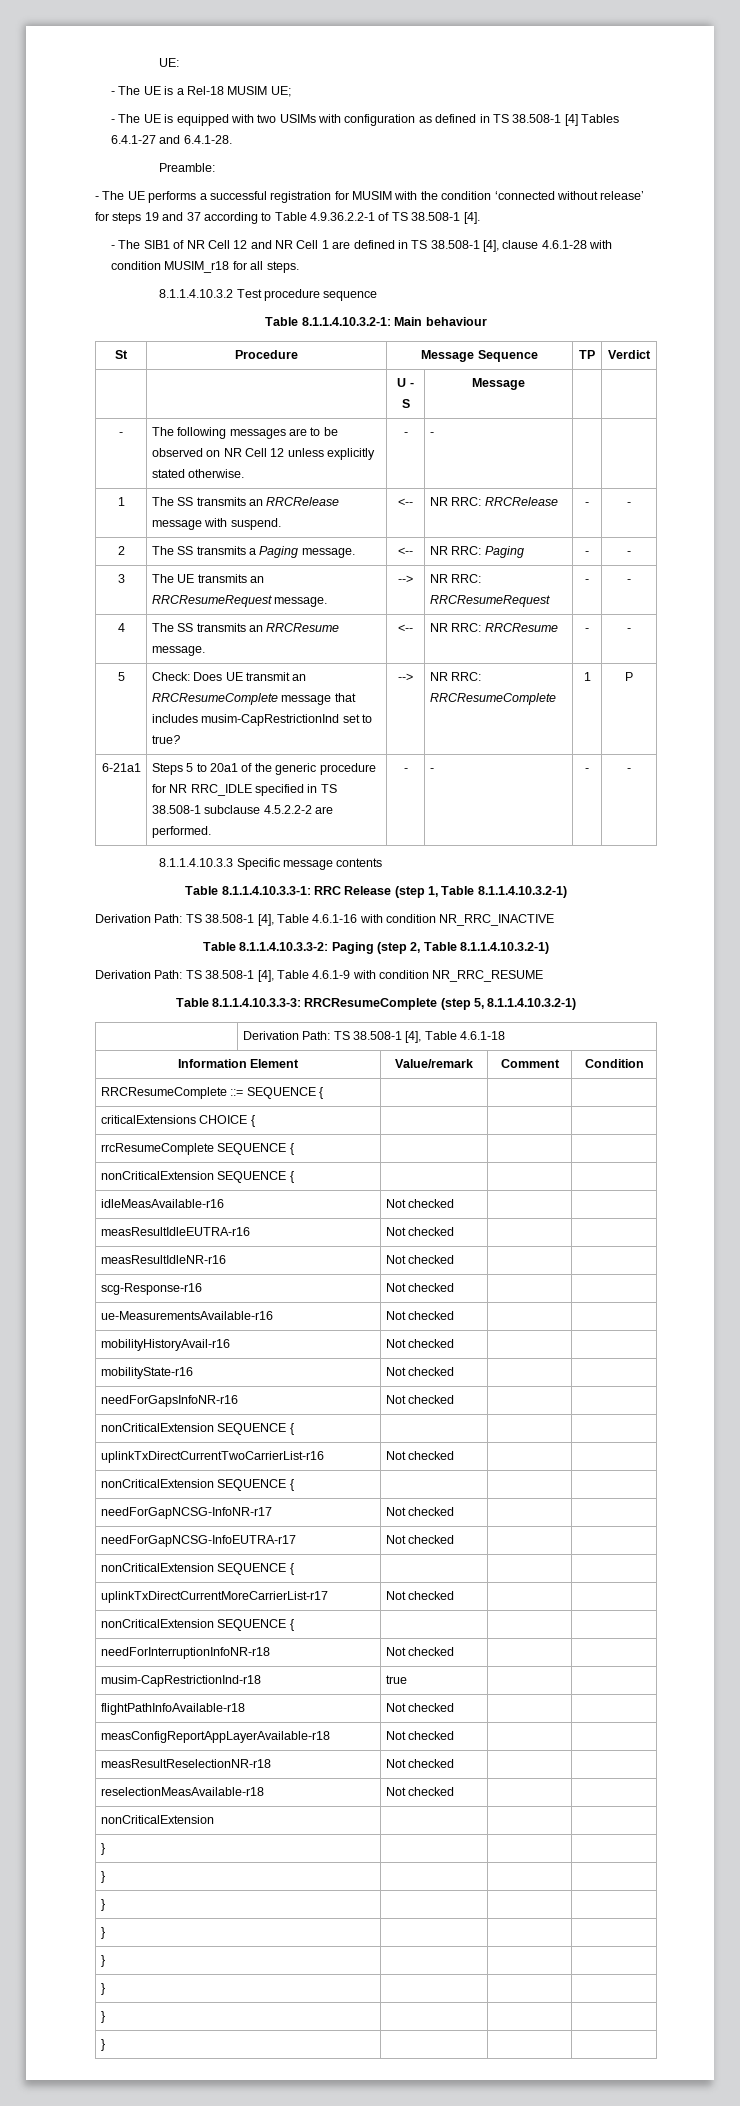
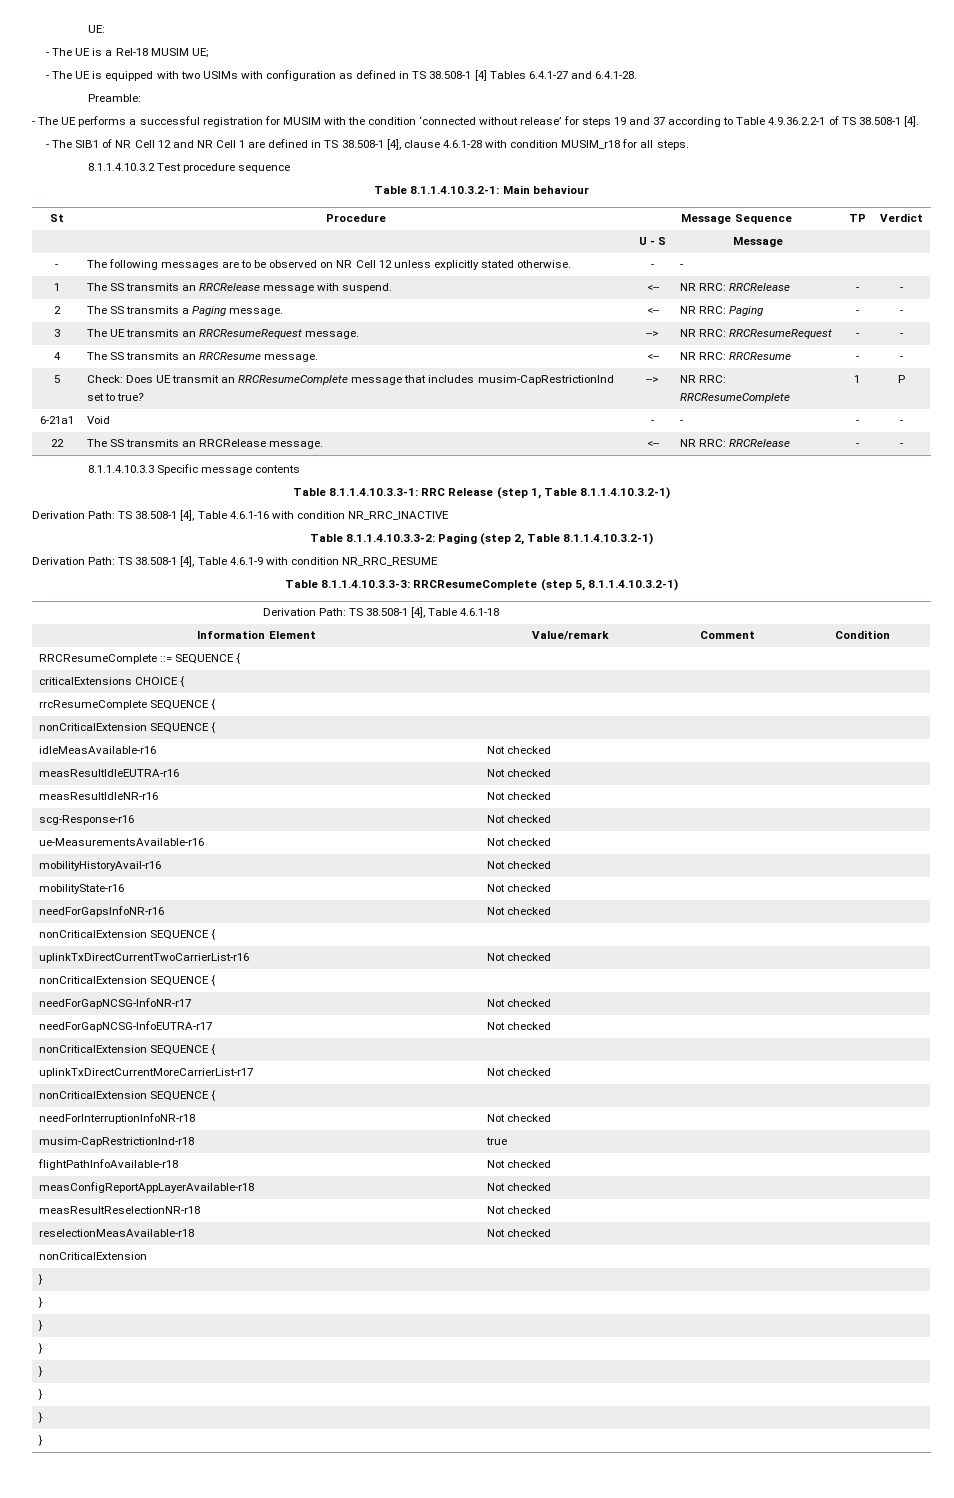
[151,763,376,775] [151,784,337,796] [151,805,334,814] [151,826,211,838] [403,768,408,772] [429,768,434,772] Steps 5 to 20a1 of the generic procedure for NR RRC_IDLE specified in TS 38.508-1 subclause 4.5.2.2-2 are performed. | - | - -> [86,416,110,424] [651,420,654,424] [679,420,683,424] [855,420,859,424] [900,420,903,424] [50,439,64,447] [86,439,324,449] [646,441,659,447] [679,439,790,447] Void | - | - | - | - // 22 | The SS transmits an RRCRelease message. | <-- | NR RRC: RRCRelease

